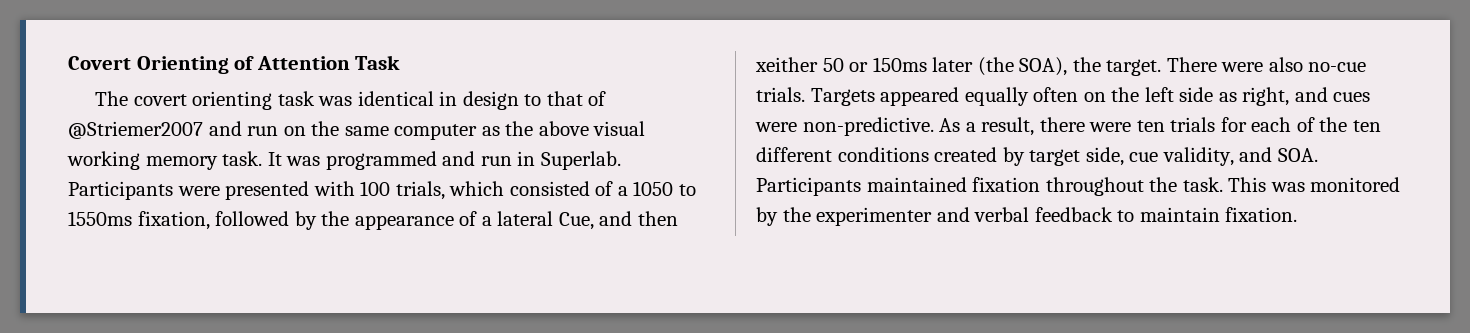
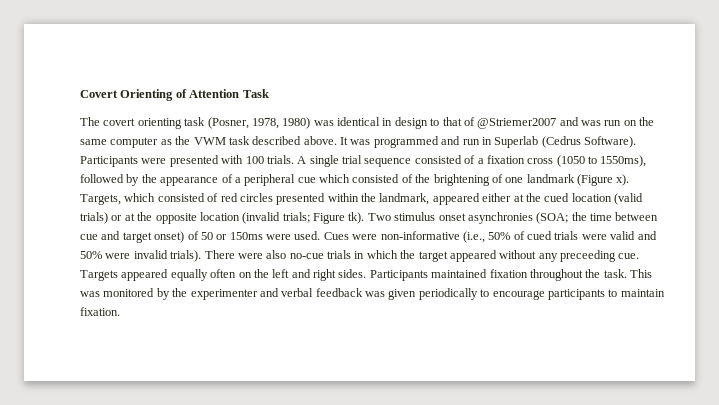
(315, 98) none -> [207,117,311,129] (Posner, 1978, 1980)
(242, 128) none -> [581,120,601,126] was
[538,121,646,136] [67,151,263,170] above visual working memory task. -> [193,136,337,145] VWM task described above.
[540,151,621,170] Superlab. -> [494,136,636,148] Superlab (Cedrus Software).
[395,181,696,200] [68,211,210,230] trials, which consisted of a 1050 to 1550ms fixation, -> [266,155,647,167] trials. A single trial sequence consisted of a fixation cross (1050 to 1550ms),
[497,211,678,230] [755,57,1367,76] [756,87,805,102] lateral Cue, and then xeither 50 or 150ms later (the SOA), the target. There were also no-cue trials. -> [244,174,630,186] [80,193,643,205] [80,212,659,224] [80,231,657,243] [80,250,640,262] peripheral cue which consisted of the brightening of one landmark (Figure x). Targets, which consisted of red circles presented within the landmark, appeared either at the cued location (valid trials) or at the opposite location (invalid trials; Figure tk). Two stimulus onset asynchronies (SOA; the time between cue and target onset) of 50 or 150ms were used. Cues were non-informative (i.e., 50% of cued trials were valid and 50% were invalid trials). There were also no-cue trials in which the target appeared without any preceeding cue.
[1179,87,1371,106] [755,117,1381,136] [756,147,1318,166] side as right, and cues were non-predictive. As a result, there were ten trials for each of the ten different conditions created by target side, cue validity, and SOA. -> [291,269,367,281] and right sides.
(1113, 214) none -> [365,288,605,300] was given periodically to encourage participants

